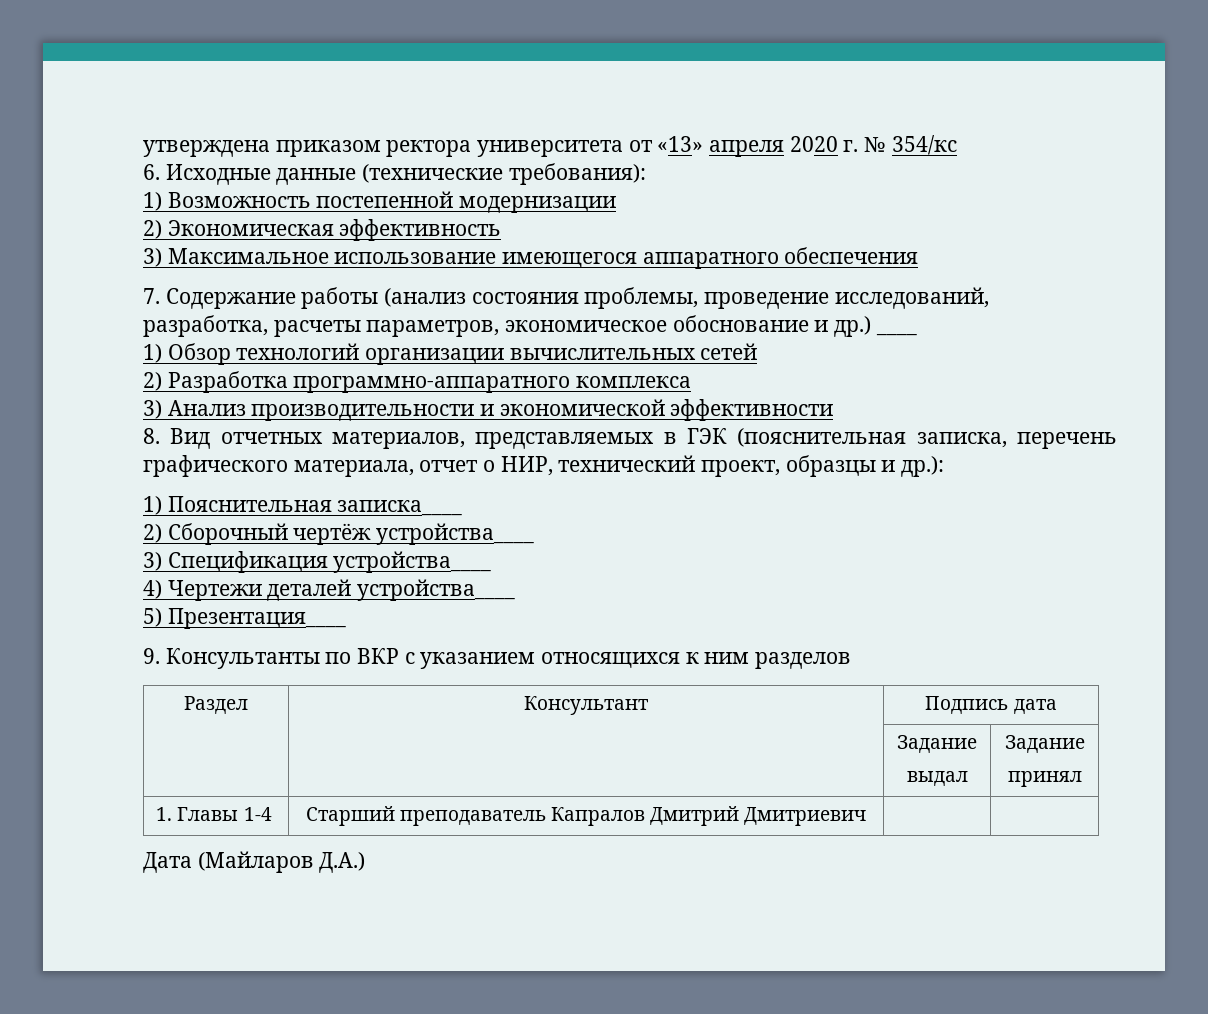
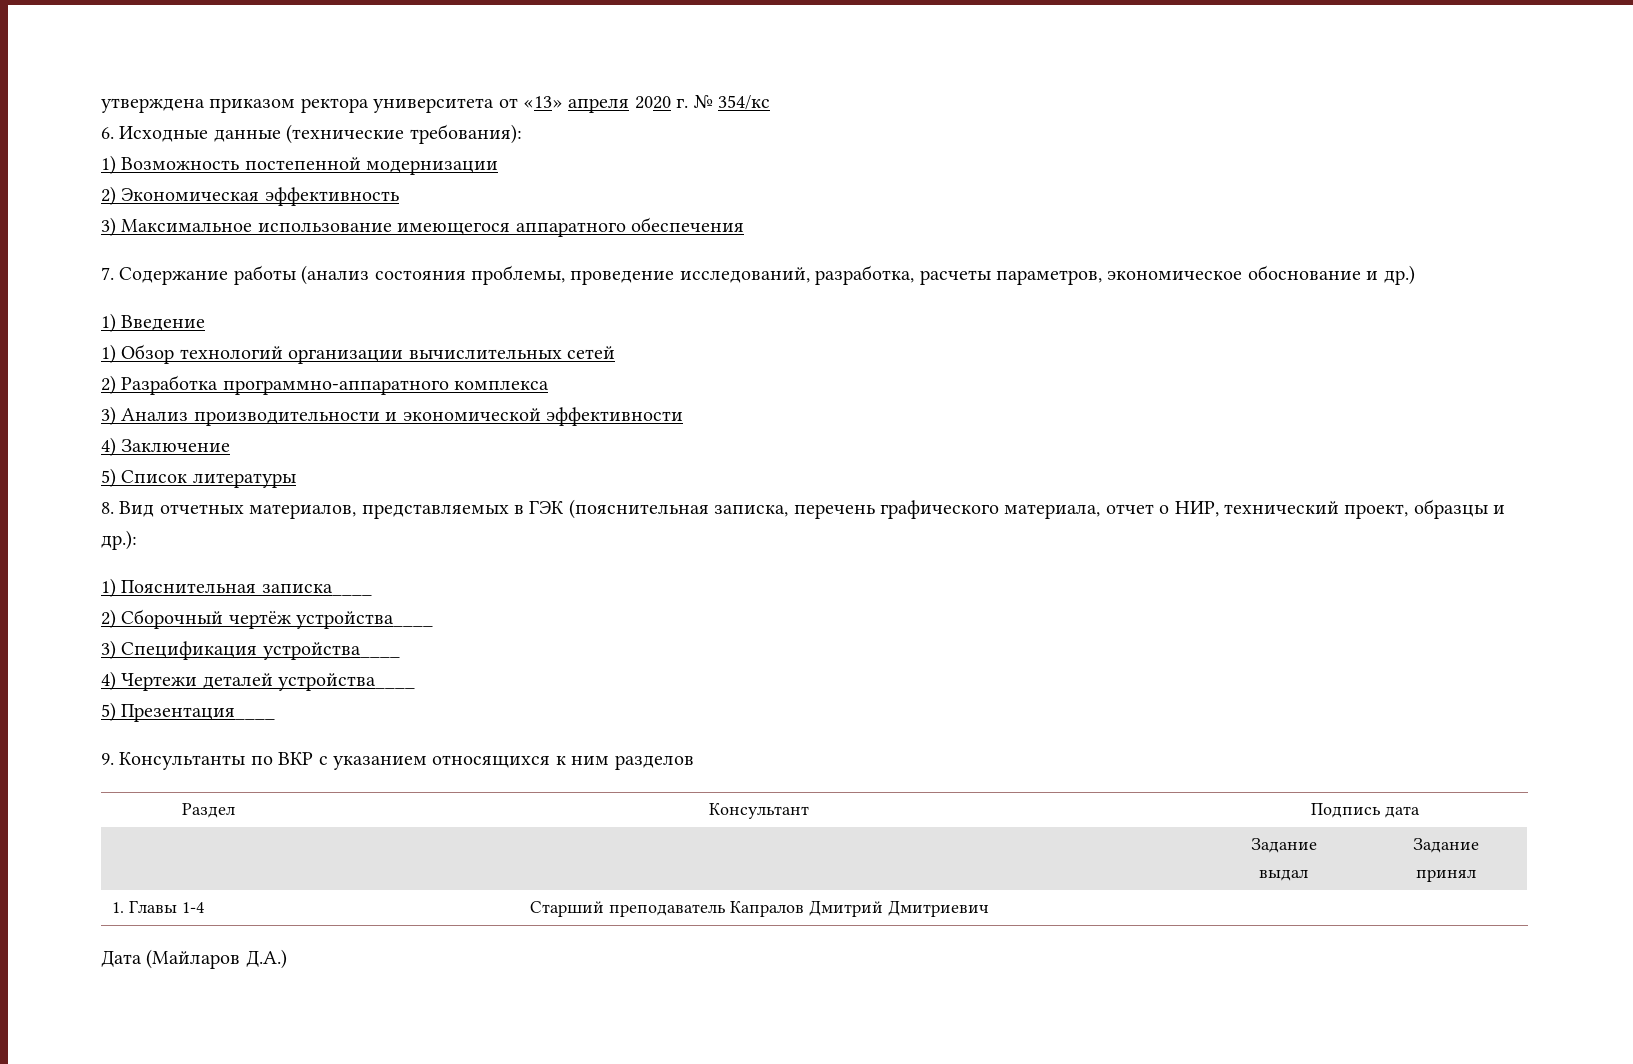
[875,332,917,336] ____ -> [101,313,206,333] // 1) Введение
(834, 410) none -> [101,437,231,457] [101,468,296,488] // 4) Заключение // 5) Список литературы

